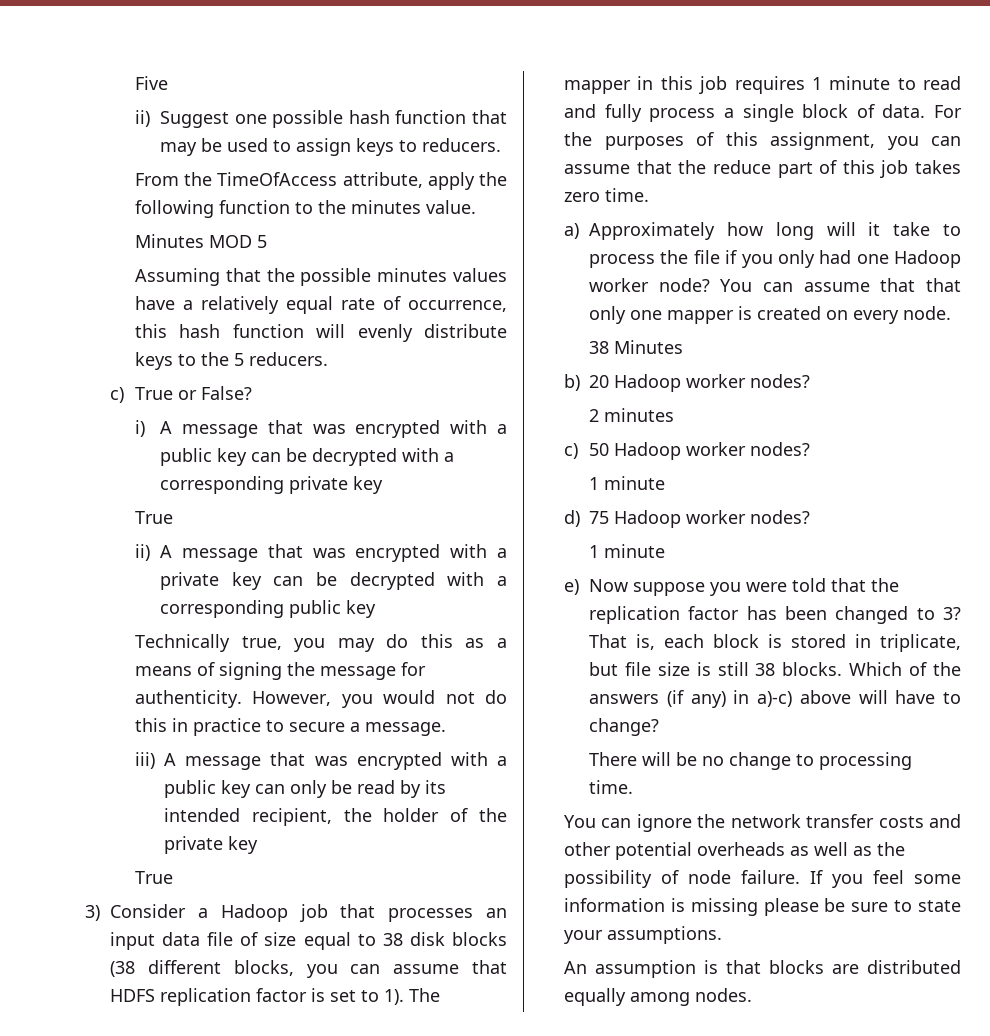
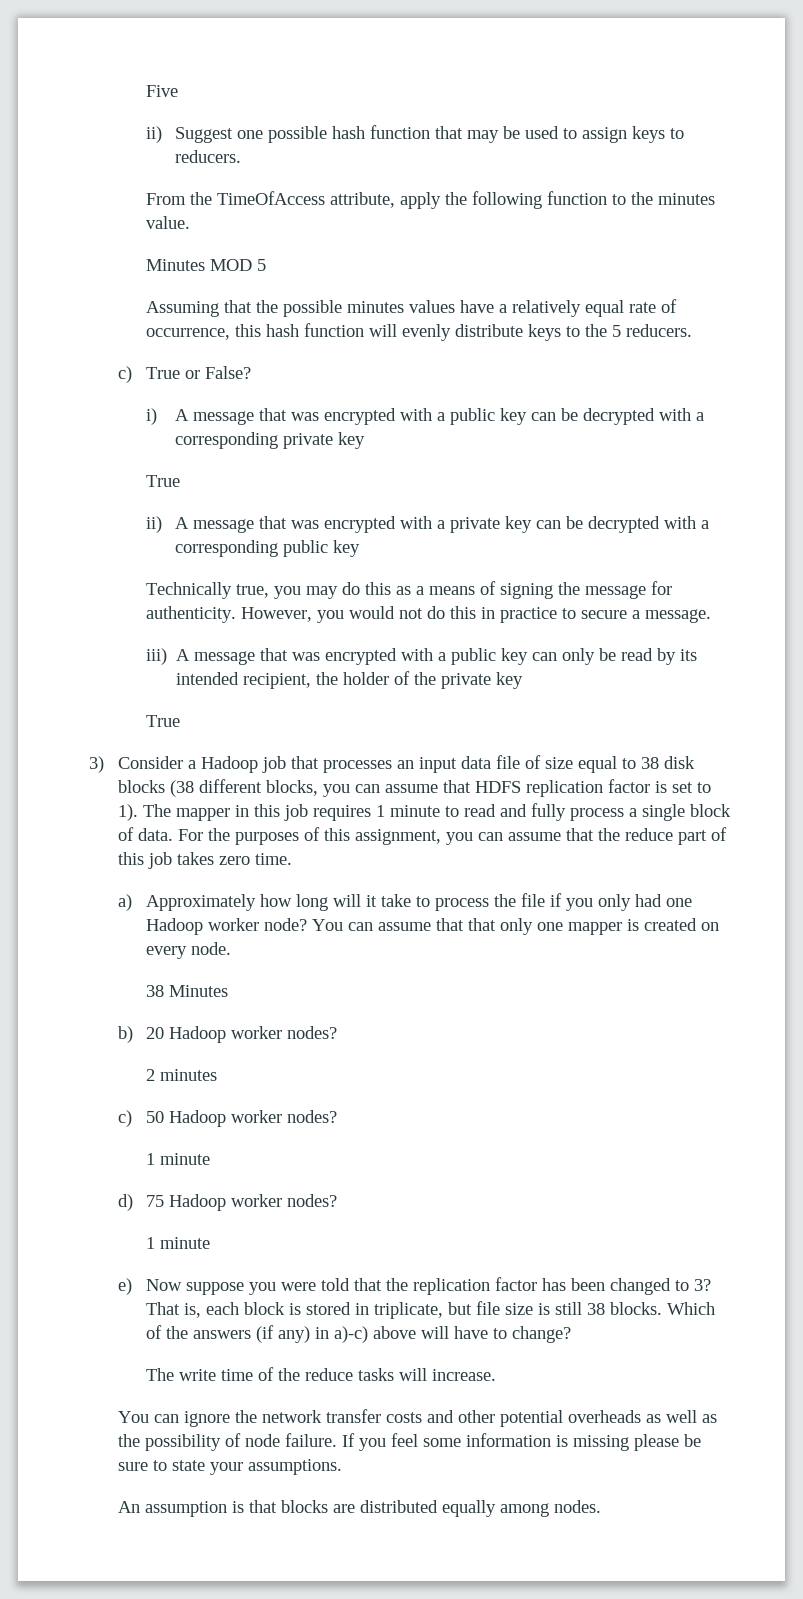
[589,752,913,770] [589,780,634,794] There will be no change to processing time. -> [146,1367,497,1381] The write time of the reduce tasks will increase.

